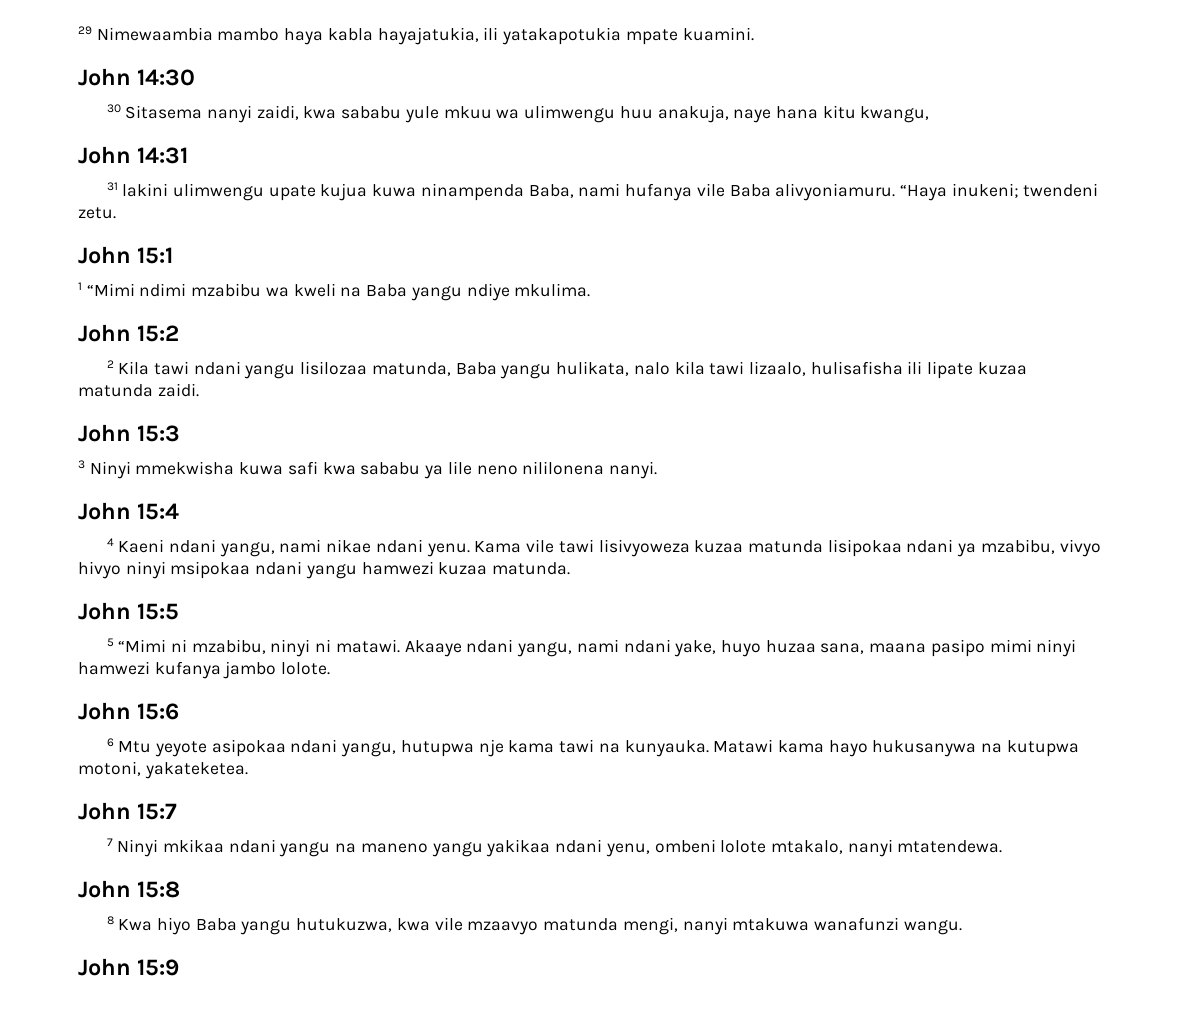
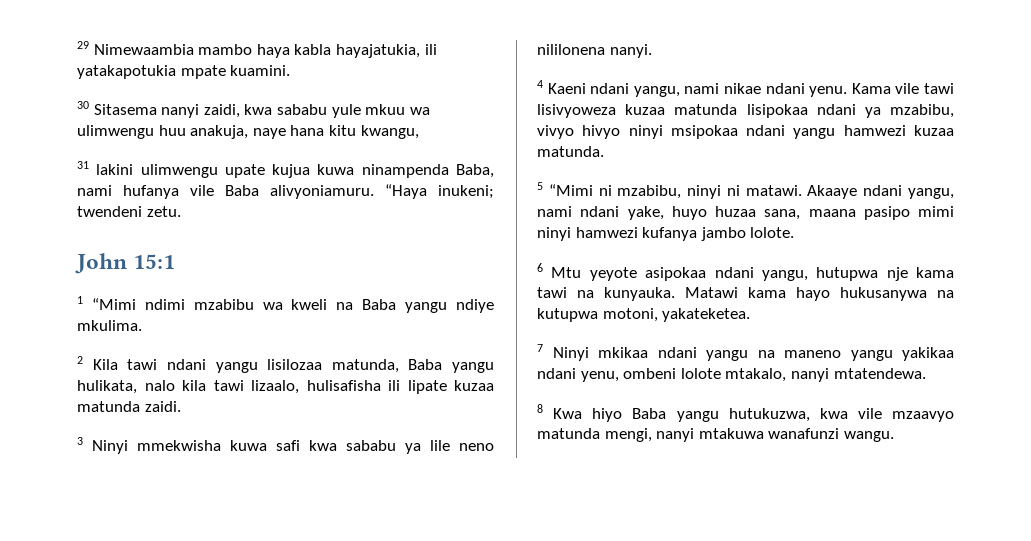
[78,68,196,86] // John 14:30 -> (291, 70) none
[78,146,189,164] // John 14:31 -> (419, 132) none
[78,324,180,342] // John 15:2 -> (142, 325) none
[78,424,181,442] // John 15:3 -> (181, 406) none
[78,502,180,520] // John 15:4 -> (652, 51) none
[78,602,180,620] // John 15:5 -> (604, 151) none
[78,702,180,720] // John 15:6 -> (795, 232) none
[78,802,178,820] // John 15:7 -> (751, 315) none
[78,880,181,898] // John 15:8 -> (926, 373) none
[78,958,180,976] // John 15:9 -> (894, 436) none

